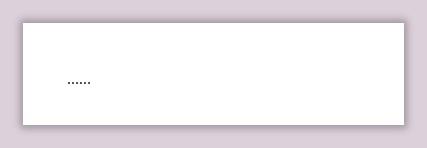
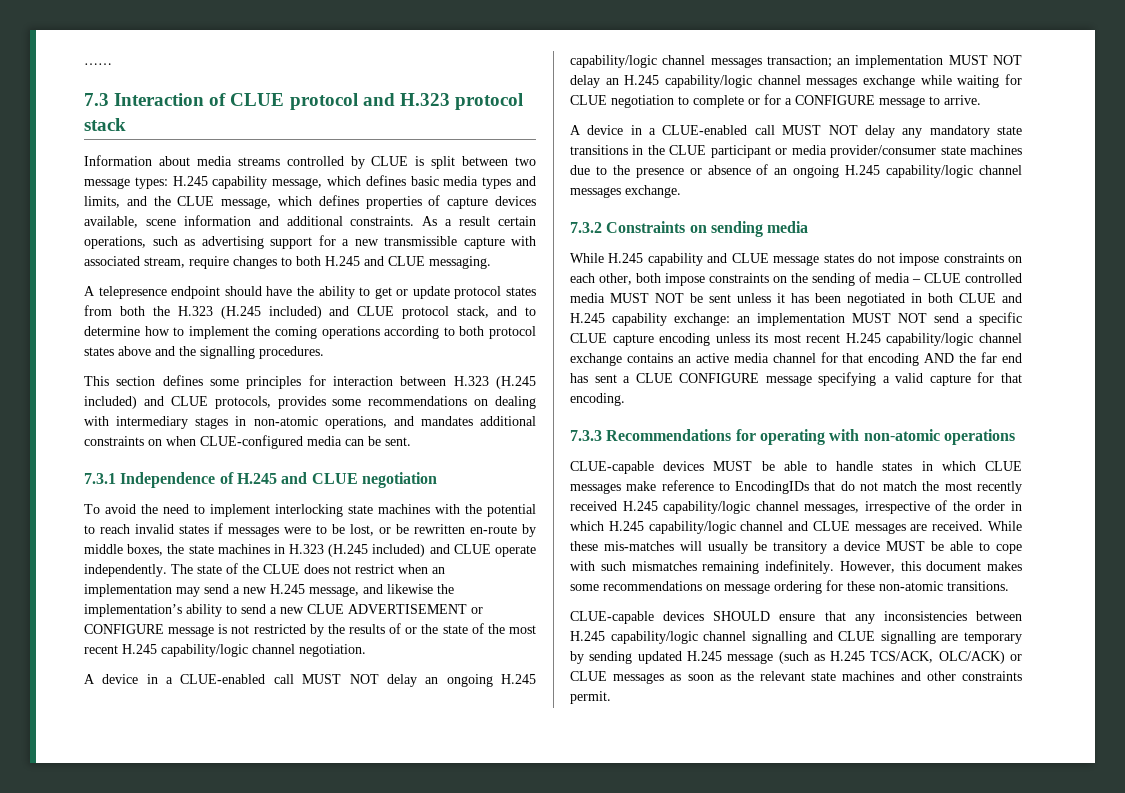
(91, 83) none -> [84,93,523,110] [84,118,126,131] [84,155,536,169] [84,175,536,189] [84,195,536,209] [84,215,537,228] [84,235,536,249] [84,256,491,269] [84,286,536,299] [84,305,537,319] [84,326,536,339] [84,346,324,359] [84,375,536,389] [84,396,536,409] [84,416,536,429] [84,435,411,449] [84,472,437,488] [84,504,536,517] [84,523,536,537] [84,544,536,557] [84,563,445,577] [84,584,454,597] [84,604,483,617] [84,623,537,637] [84,644,366,657] [84,674,536,687] [570,55,1022,68] [570,74,1022,88] [570,94,981,108] [570,125,1022,138] [570,145,1022,158] [570,164,1022,178] [570,185,681,198] [570,221,809,237] [570,253,1022,266] [570,272,1022,286] [570,293,1022,306] [570,312,1022,326] [570,333,1022,346] [570,352,1023,366] [570,372,1022,386] [570,393,625,406] [570,429,1015,445] [570,461,1022,474] [570,480,1022,494] [570,500,1022,514] [570,521,1022,534] [570,541,1022,554] [570,560,1022,574] [570,580,1009,594] [570,611,1022,624] [570,631,1022,644] [570,651,1022,664] [570,671,1022,684] [570,691,611,704] // 7.3 Interaction of CLUE protocol and H.323 protocol stack // Information about media streams controlled by CLUE is split between two message types: H.245 capability message, which defines basic media types and limits, and the CLUE message, which defines properties of capture devices available, scene information and additional constraints. As a result certain operations, such as advertising support for a new transmissible capture with associated stream, require changes to both H.245 and CLUE messaging. // A telepresence endpoint should have the ability to get or update protocol states from both the H.323 (H.245 included) and CLUE protocol stack, and to determine how to implement the coming operations according to both protocol states above and the signalling procedures. // This section defines some principles for interaction between H.323 (H.245 included) and CLUE protocols, provides some recommendations on dealing with intermediary stages in non-atomic operations, and mandates additional constraints on when CLUE-configured media can be sent. // 7.3.1 Independence of H.245 and CLUE negotiation // To avoid the need to implement interlocking state machines with the potential to reach invalid states if messages were to be lost, or be rewritten en-route by middle boxes, the state machines in H.323 (H.245 included) and CLUE operate independently. The state of the CLUE does not restrict when an implementation may send a new H.245 message, and likewise the implementation’s ability to send a new CLUE ADVERTISEMENT or CONFIGURE message is not restricted by the results of or the state of the most recent H.245 capability/logic channel negotiation. // A device in a CLUE-enabled call MUST NOT delay an ongoing H.245 capability/logic channel messages transaction; an implementation MUST NOT delay an H.245 capability/logic channel messages exchange while waiting for CLUE negotiation to complete or for a CONFIGURE message to arrive. // A device in a CLUE-enabled call MUST NOT delay any mandatory state transitions in the CLUE participant or media provider/consumer state machines due to the presence or absence of an ongoing H.245 capability/logic channel messages exchange. // 7.3.2 Constraints on sending media // While H.245 capability and CLUE message states do not impose constraints on each other, both impose constraints on the sending of media – CLUE controlled media MUST NOT be sent unless it has been negotiated in both CLUE and H.245 capability exchange: an implementation MUST NOT send a specific CLUE capture encoding unless its most recent H.245 capability/logic channel exchange contains an active media channel for that encoding AND the far end has sent a CLUE CONFIGURE message specifying a valid capture for that encoding. // 7.3.3 Recommendations for operating with non-atomic operations // CLUE-capable devices MUST be able to handle states in which CLUE messages make reference to EncodingIDs that do not match the most recently received H.245 capability/logic channel messages, irrespective of the order in which H.245 capability/logic channel and CLUE messages are received. While these mis-matches will usually be transitory a device MUST be able to cope with such mismatches remaining indefinitely. However, this document makes some recommendations on message ordering for these non-atomic transitions. // CLUE-capable devices SHOULD ensure that any inconsistencies between H.245 capability/logic channel signalling and CLUE signalling are temporary by sending updated H.245 message (such as H.245 TCS/ACK, OLC/ACK) or CLUE messages as soon as the relevant state machines and other constraints permit.

